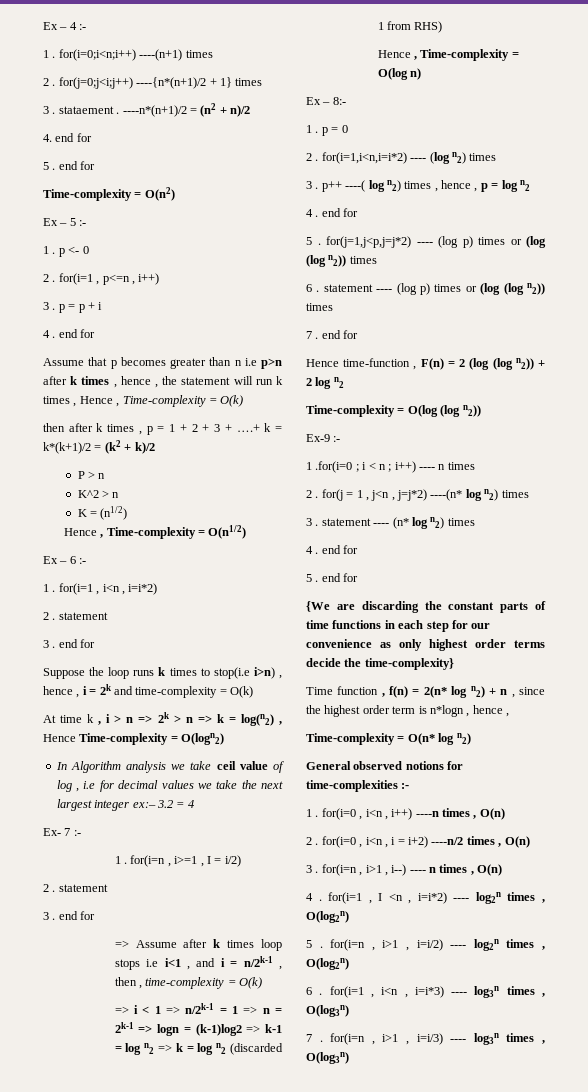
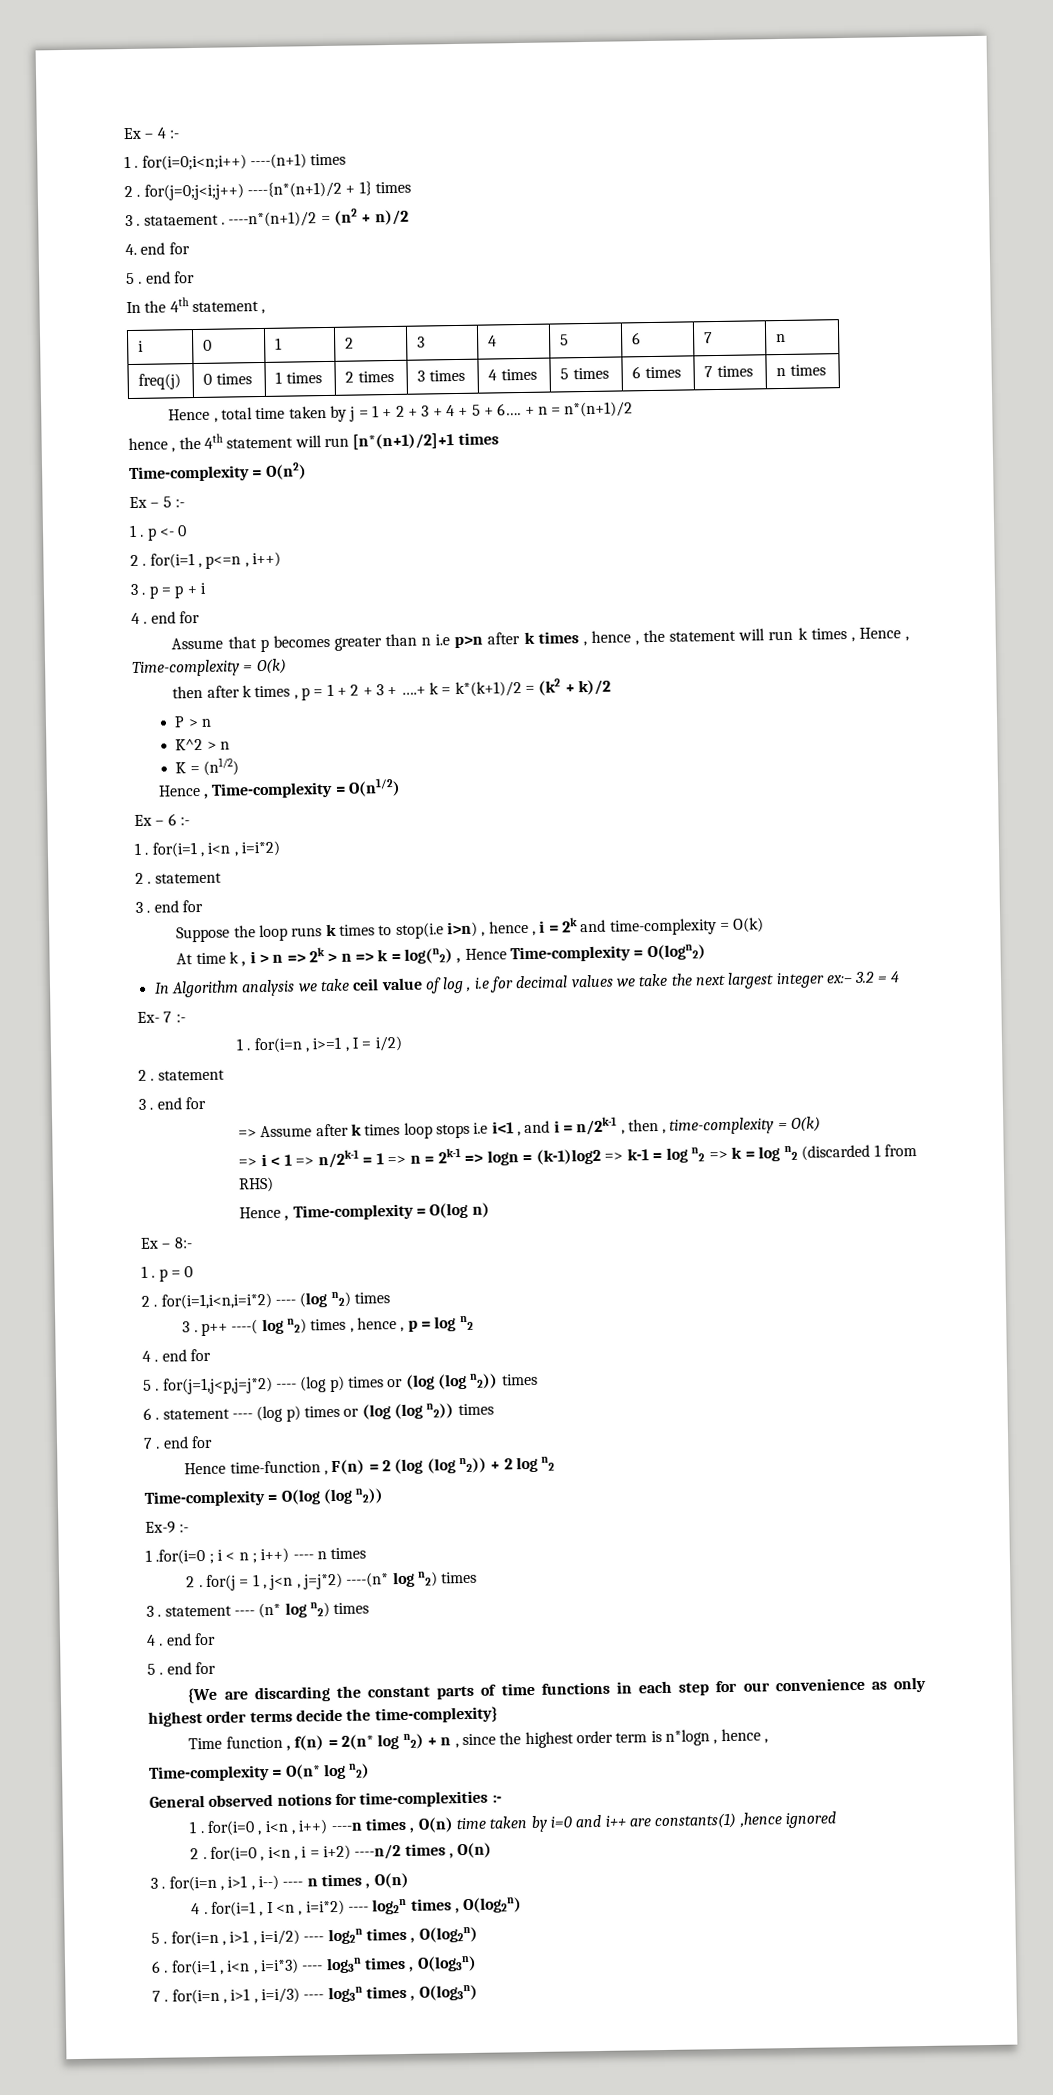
(96, 165) none -> [126,297,266,314] [138,340,145,352] [203,339,213,351] [275,337,283,350] [345,337,355,349] [417,336,426,348] [488,335,498,347] [560,334,570,346] [632,332,642,345] [704,332,714,344] [776,333,787,343] [138,373,182,390] [203,373,252,385] [275,371,322,384] [345,370,394,383] [417,369,465,382] [488,368,537,381] [560,367,609,380] [632,366,681,379] [704,365,753,378] [776,364,826,377] [168,401,634,423] [128,432,499,453] // In the 4th statement , // i | 0 | 1 | 2 | 3 | 4 | 5 | 6 | 7 | n // freq(j) | 0 times | 1 times | 2 times | 3 times | 4 times | 5 times | 6 times | 7 times | n times // Hence , total time taken by j = 1 + 2 + 3 + 4 + 5 + 6…. + n = n*(n+1)/2 // hence , the 4th statement will run [n*(n+1)/2]+1 times
(505, 814) none -> [455,1811,837,1833] time taken by i=0 and i++ are constants(1) ,hence ignored

